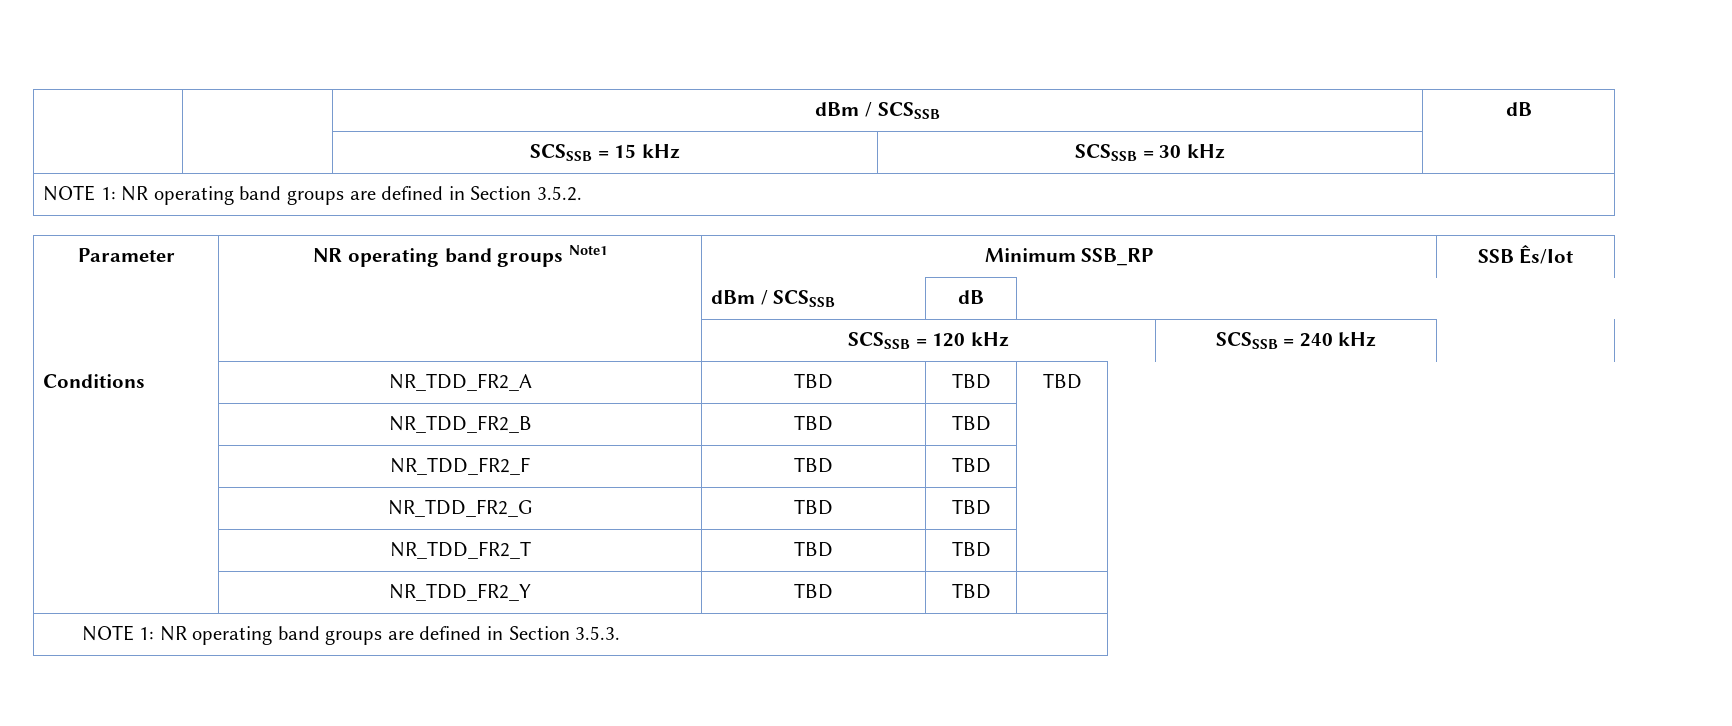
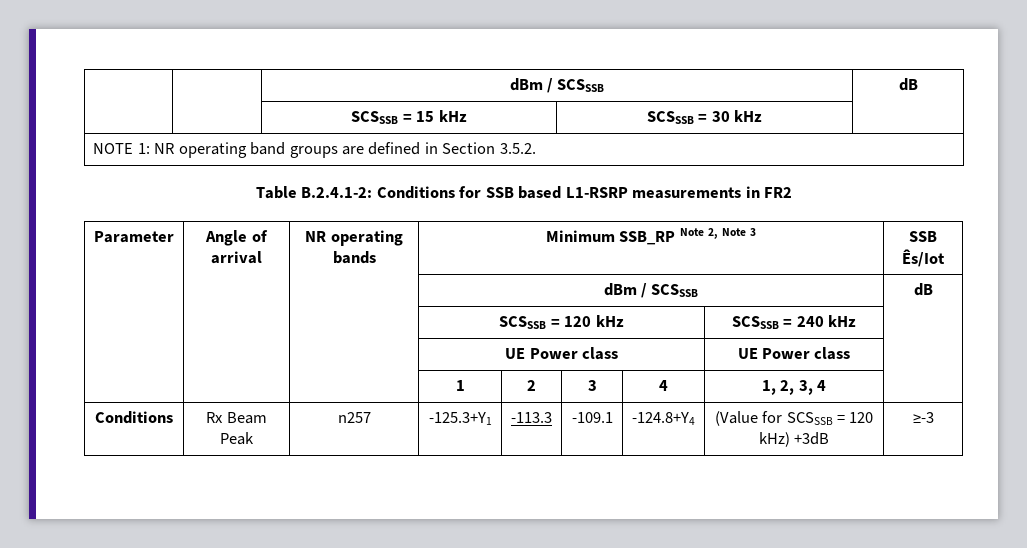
[77,248,175,262] [313,245,607,267] // Parameter | NR operating band groups Note1 -> [255,186,793,199] [94,231,174,243] [205,230,268,246] [211,251,262,264] [305,230,403,246] [332,251,376,264] // Table B.2.4.1-2: Conditions for SSB based L1-RSRP measurements in FR2 // Parameter | Angle of arrival | NR operating bands
(1154, 257) none -> [679,228,757,239] Note 2, Note 3
[711,290,836,307] [958,290,984,304] dBm / SCSSSB | dB // | | -> [603,283,699,298] [913,283,933,296] | dBm / SCSSSB | dB // | | |
[43,374,146,388] [388,373,532,391] [794,373,833,389] [951,373,991,389] [1042,373,1082,389] [388,415,532,433] [794,415,833,431] [951,415,991,431] [390,457,530,475] [794,457,833,473] [951,457,991,473] [387,499,533,517] [794,499,833,515] [951,499,991,515] [389,541,531,559] [794,541,833,557] [951,541,991,557] [389,583,531,601] [794,583,833,599] [951,583,991,599] [81,625,621,645] Conditions | NR_TDD_FR2_A | TBD | TBD | TBD // | NR_TDD_FR2_B | TBD | TBD | // | NR_TDD_FR2_F | TBD | TBD | // | NR_TDD_FR2_G | TBD | TBD | // | NR_TDD_FR2_T | TBD | TBD | // | NR_TDD_FR2_Y | TBD | TBD | // NOTE 1: NR operating band groups are defined in Section 3.5.3. -> [505,347,618,360] [737,347,851,360] [455,380,465,391] [527,380,536,391] [587,380,597,391] [659,380,668,391] [761,380,827,395] [95,411,173,424] [206,412,267,424] [220,432,254,445] [337,412,371,423] [428,412,492,425] [511,412,552,423] [571,412,613,423] [632,412,695,425] [714,411,874,426] [758,432,830,447] [912,412,934,423] | | | UE Power class | UE Power class | // | | | 1 | 2 | 3 | 4 | 1, 2, 3, 4 | // Conditions | Rx Beam Peak | n257 | -125.3+Y1 | -113.3 | -109.1 | -124.8+Y4 | (Value for SCSSSB = 120 kHz) +3dB | ≥-3

